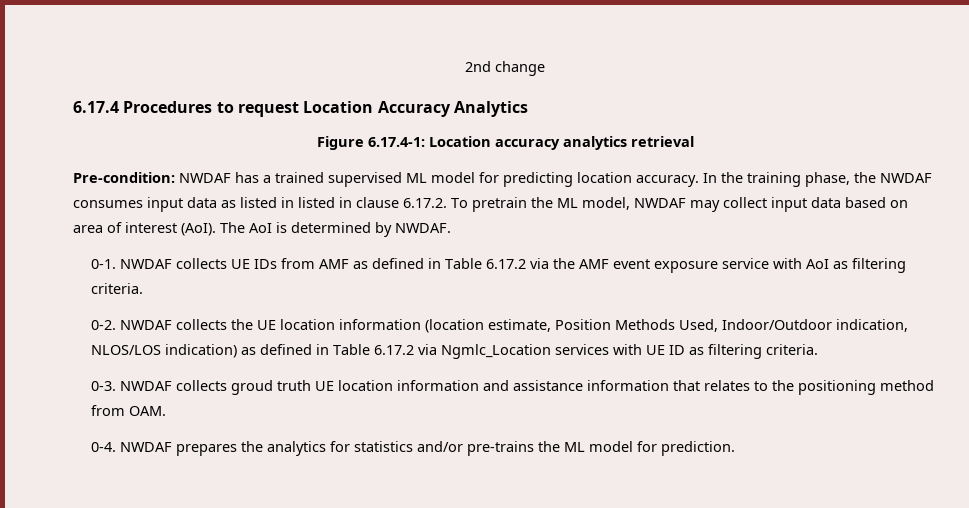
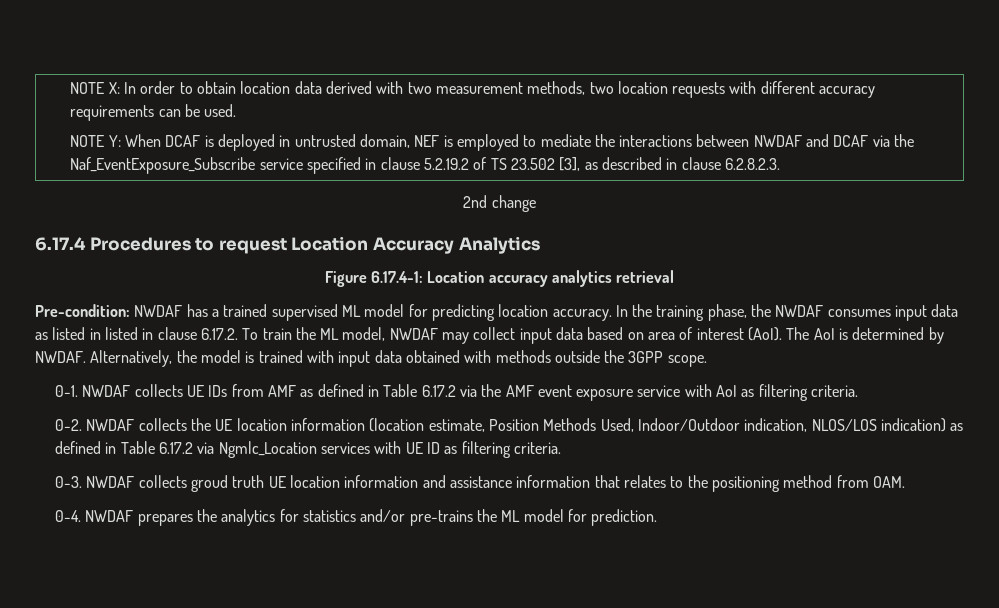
(465, 66) none -> [70,81,876,98] [70,104,237,121] [70,134,915,151] [70,157,780,174] NOTE X: In order to obtain location data derived with two measurement methods, two location requests with different accuracy requirements can be used. // NOTE Y: When DCAF is deployed in untrusted domain, NEF is employed to mediate the interactions between NWDAF and DCAF via the Naf_EventExposure_Subscribe service specified in clause 5.2.19.2 of TS 23.502 [3], as described in clause 6.2.8.2.3. //
[472,197,527,212] pretrain -> [262,328,292,340] train
(451, 228) none -> [90,350,707,367] Alternatively, the model is trained with input data obtained with methods outside the 3GPP scope.

